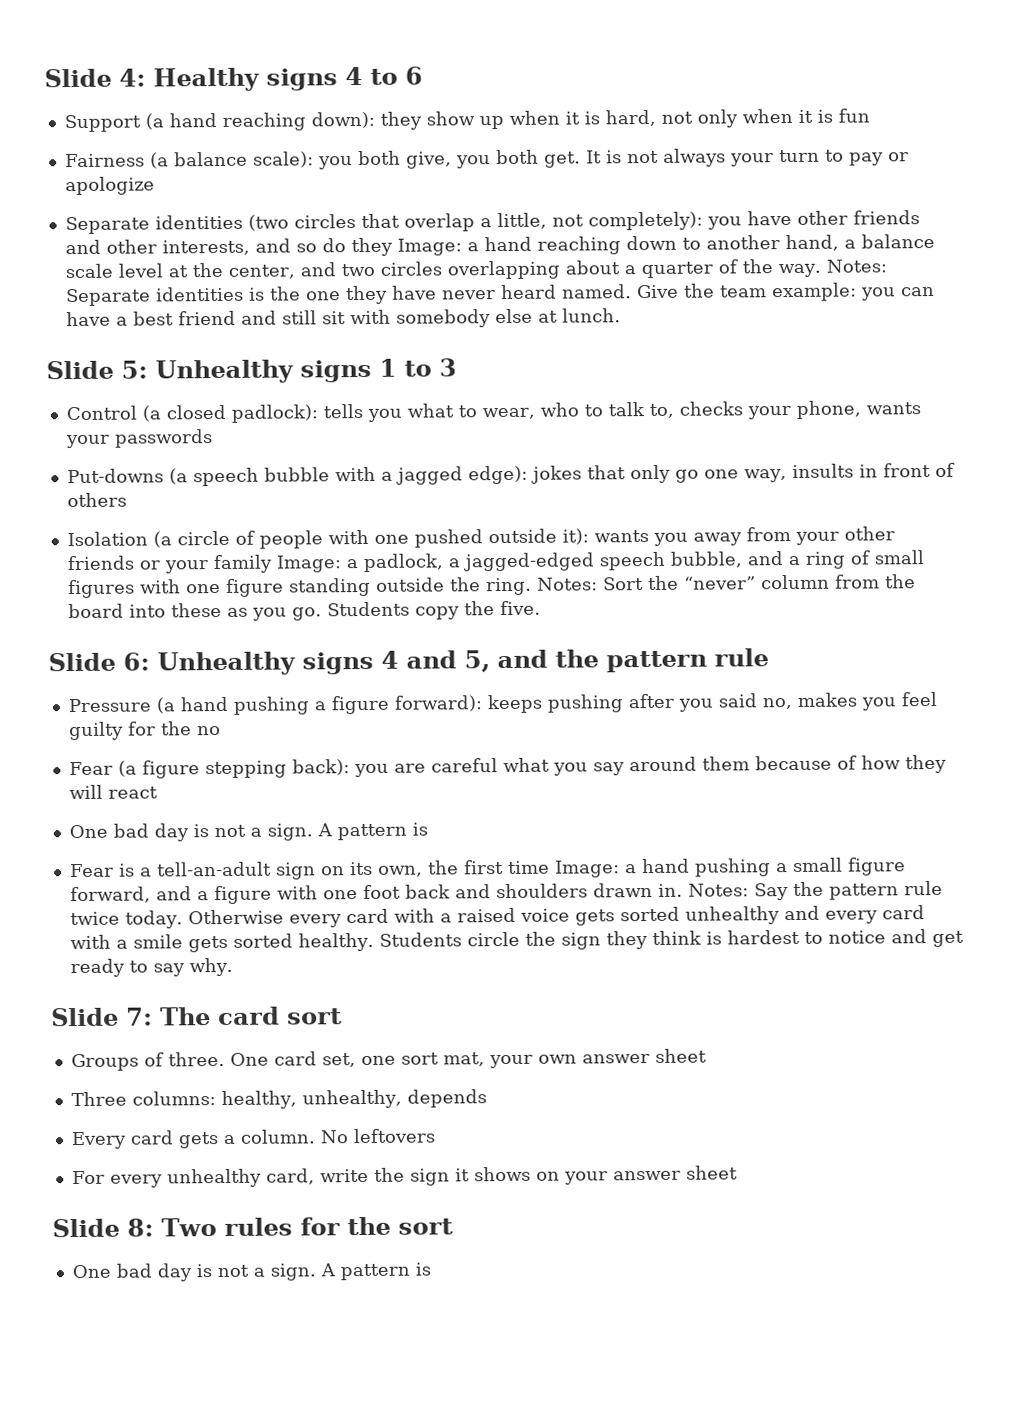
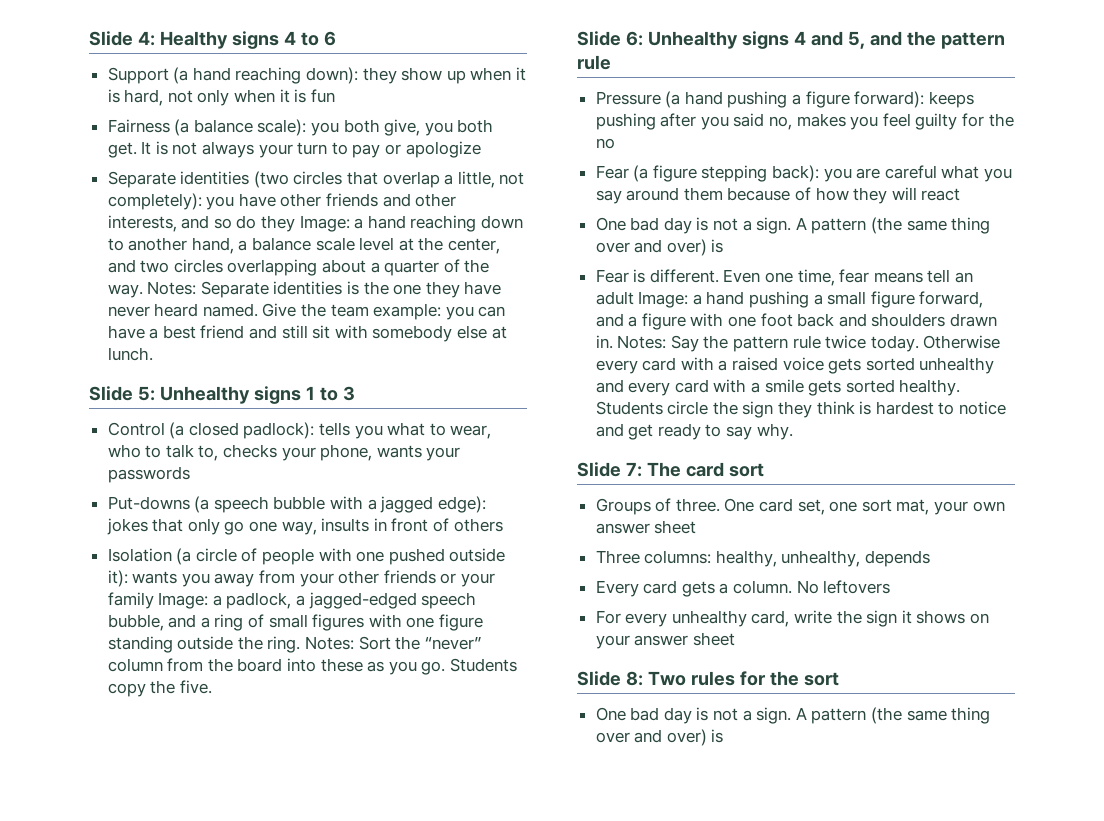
[411,822,428,836] [69,860,550,880] is // Fear is a tell-an-adult sign on its own, the first time -> [871,217,991,234] [595,239,724,256] [595,269,974,286] [595,291,634,305] (the same thing over and over) is // Fear is different. Even one time, fear means tell an adult
(410, 1272) none -> [871,707,991,724] [595,729,707,746] (the same thing over and over)

